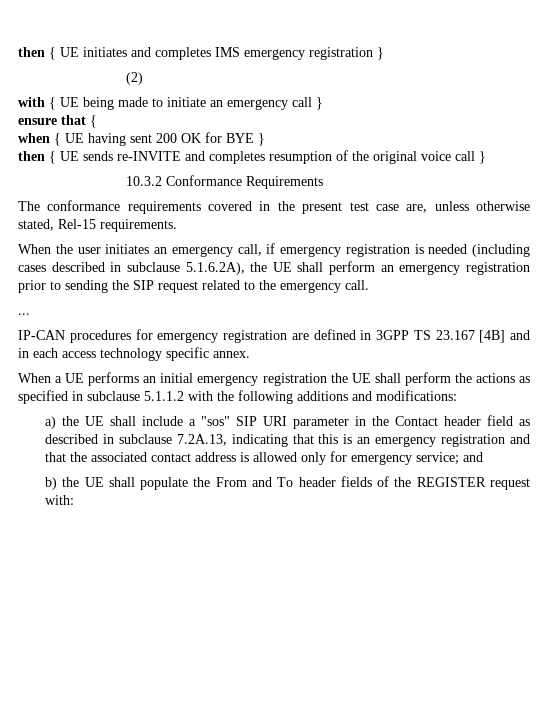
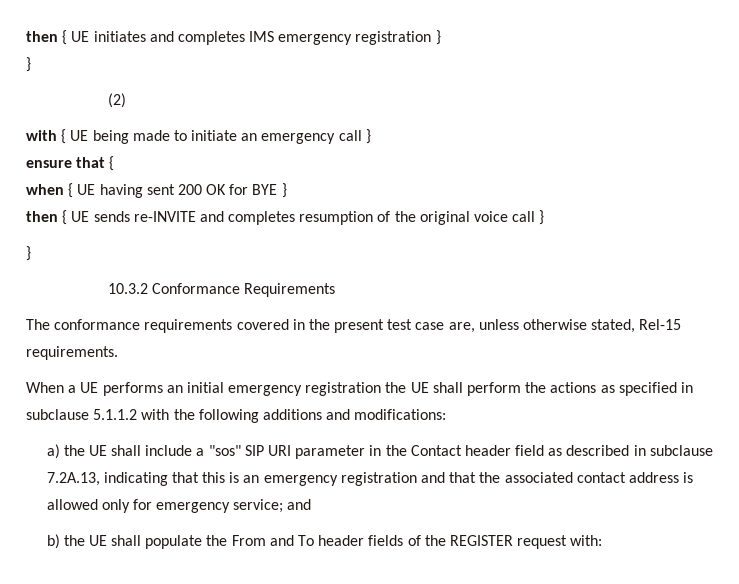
(384, 53) none -> [26,57,31,72] // }
(486, 157) none -> [26,246,31,261] // }
[18,243,530,257] [18,261,530,275] [18,280,369,293] [18,313,30,315] [18,329,530,343] [18,347,250,361] // When the user initiates an emergency call, if emergency registration is needed (including cases described in subclause 5.1.6.2A), the UE shall perform an emergency registration prior to sending the SIP request related to the emergency call. // ... // IP-CAN procedures for emergency registration are defined in 3GPP TS 23.167 [4B] and in each access technology specific annex. -> (118, 353) none

